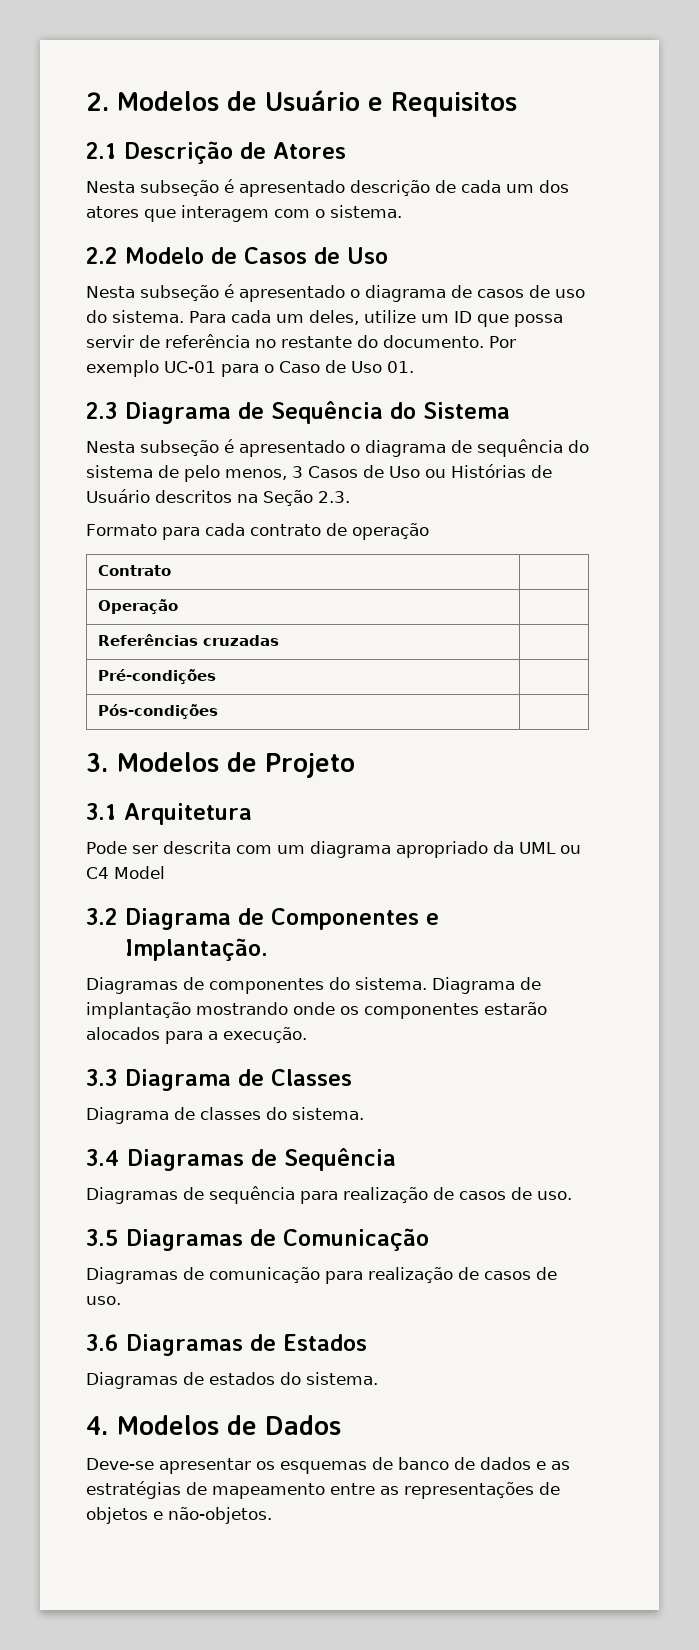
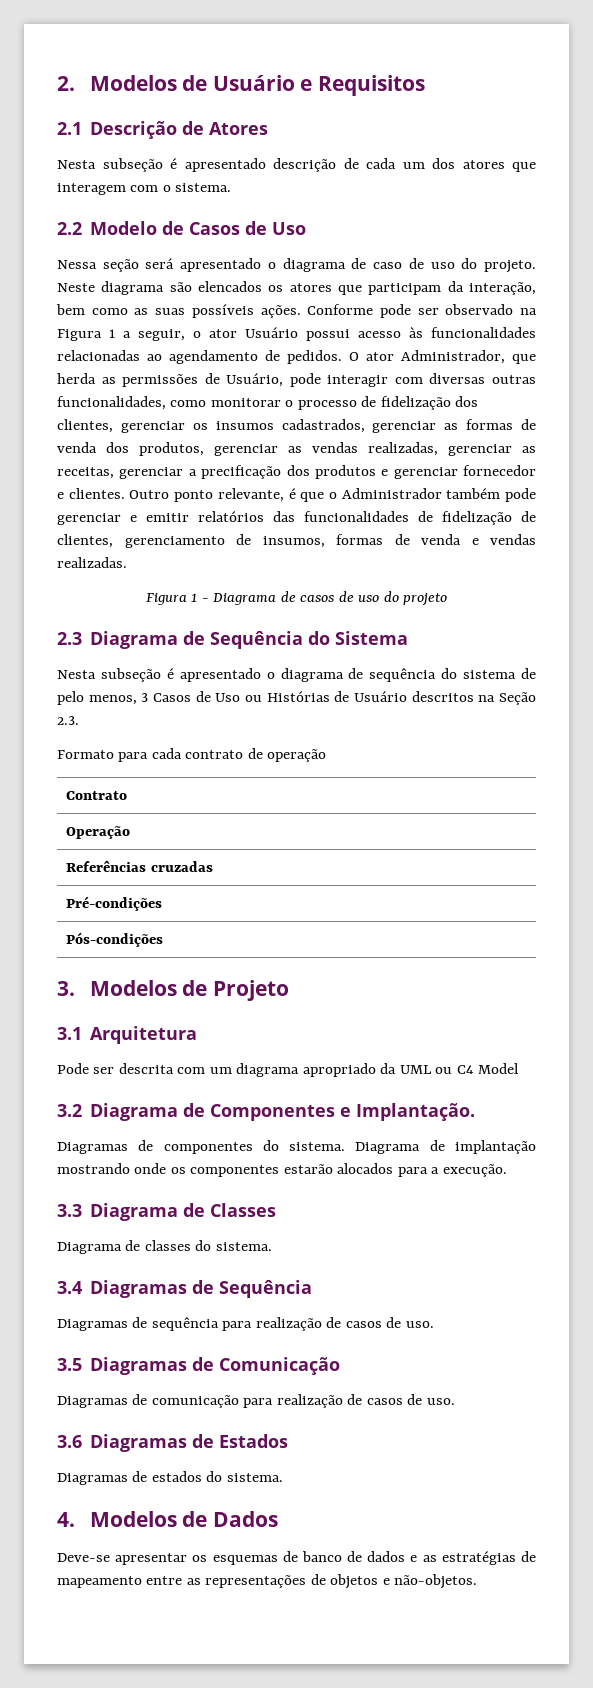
[86,284,585,302] [86,310,563,327] [86,334,516,348] [86,360,414,377] Nesta subseção é apresentado o diagrama de casos de uso do sistema. Para cada um deles, utilize um ID que possa servir de referência no restante do documento. Por exemplo UC-01 para o Caso de Uso 01. -> [57,258,537,273] [57,281,536,295] [56,304,537,318] [57,327,536,341] [57,350,536,364] [57,373,536,387] [57,396,479,410] [57,419,536,433] [57,442,536,456] [57,465,536,479] [57,488,536,502] [57,511,536,525] [57,534,536,548] [57,557,127,568] [145,591,448,606] Nessa seção será apresentado o diagrama de caso de uso do projeto. Neste diagrama são elencados os atores que participam da interação, bem como as suas possíveis ações. Conforme pode ser observado na Figura 1 a seguir, o ator Usuário possui acesso às funcionalidades relacionadas ao agendamento de pedidos. O ator Administrador, que herda as permissões de Usuário, pode interagir com diversas outras funcionalidades, como monitorar o processo de fidelização dos clientes, gerenciar os insumos cadastrados, gerenciar as formas de venda dos produtos, gerenciar as vendas realizadas, gerenciar as receitas, gerenciar a precificação dos produtos e gerenciar fornecedor e clientes. Outro ponto relevante, é que o Administrador também pode gerenciar e emitir relatórios das funcionalidades de fidelização de clientes, gerenciamento de insumos, formas de venda e vendas realizadas. // Figura 1 - Diagrama de casos de uso do projeto

